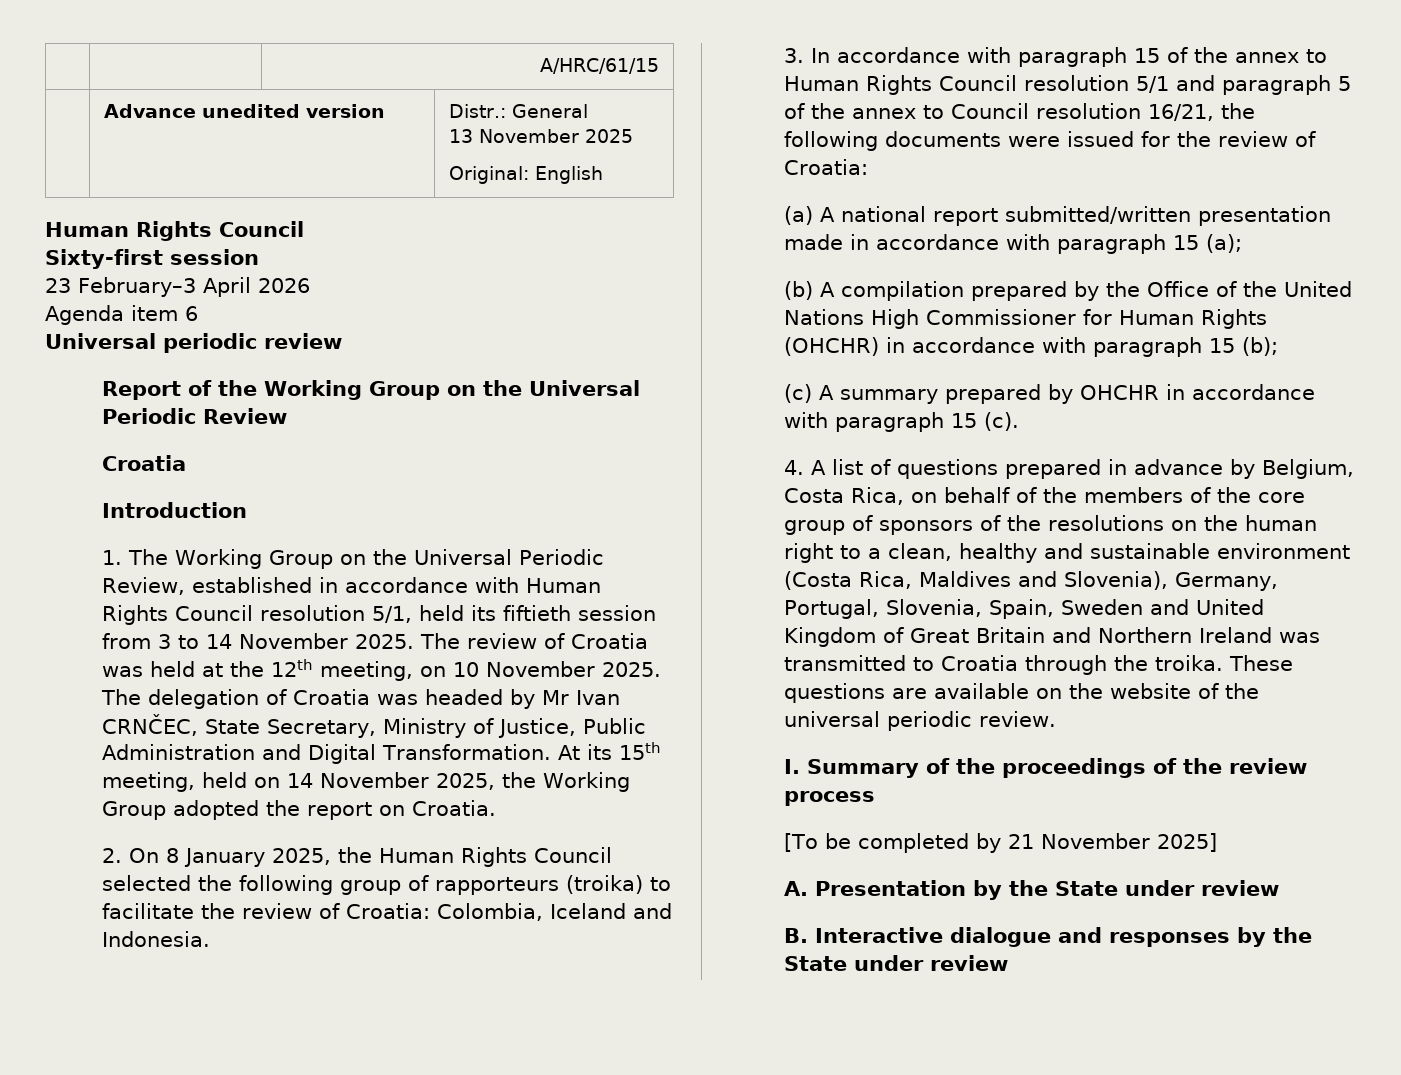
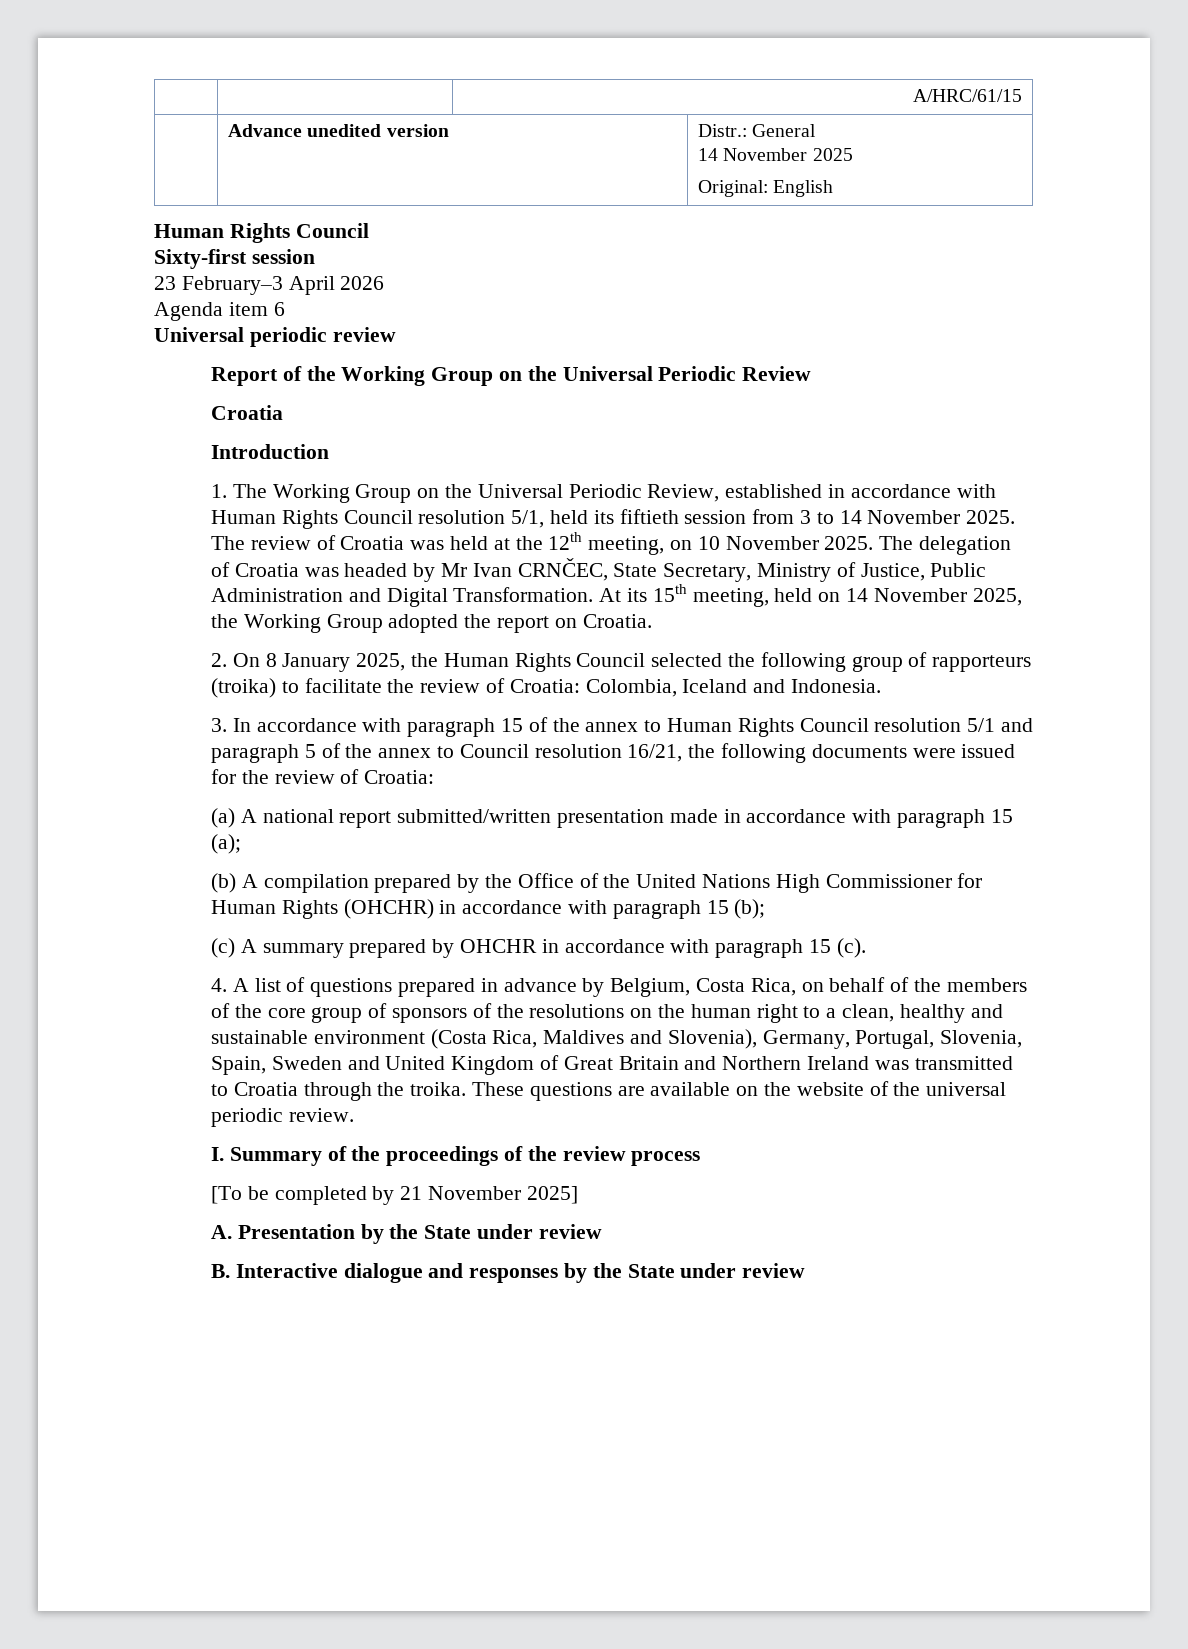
[448,129,473,143] 13 -> [698,148,719,161] 14

